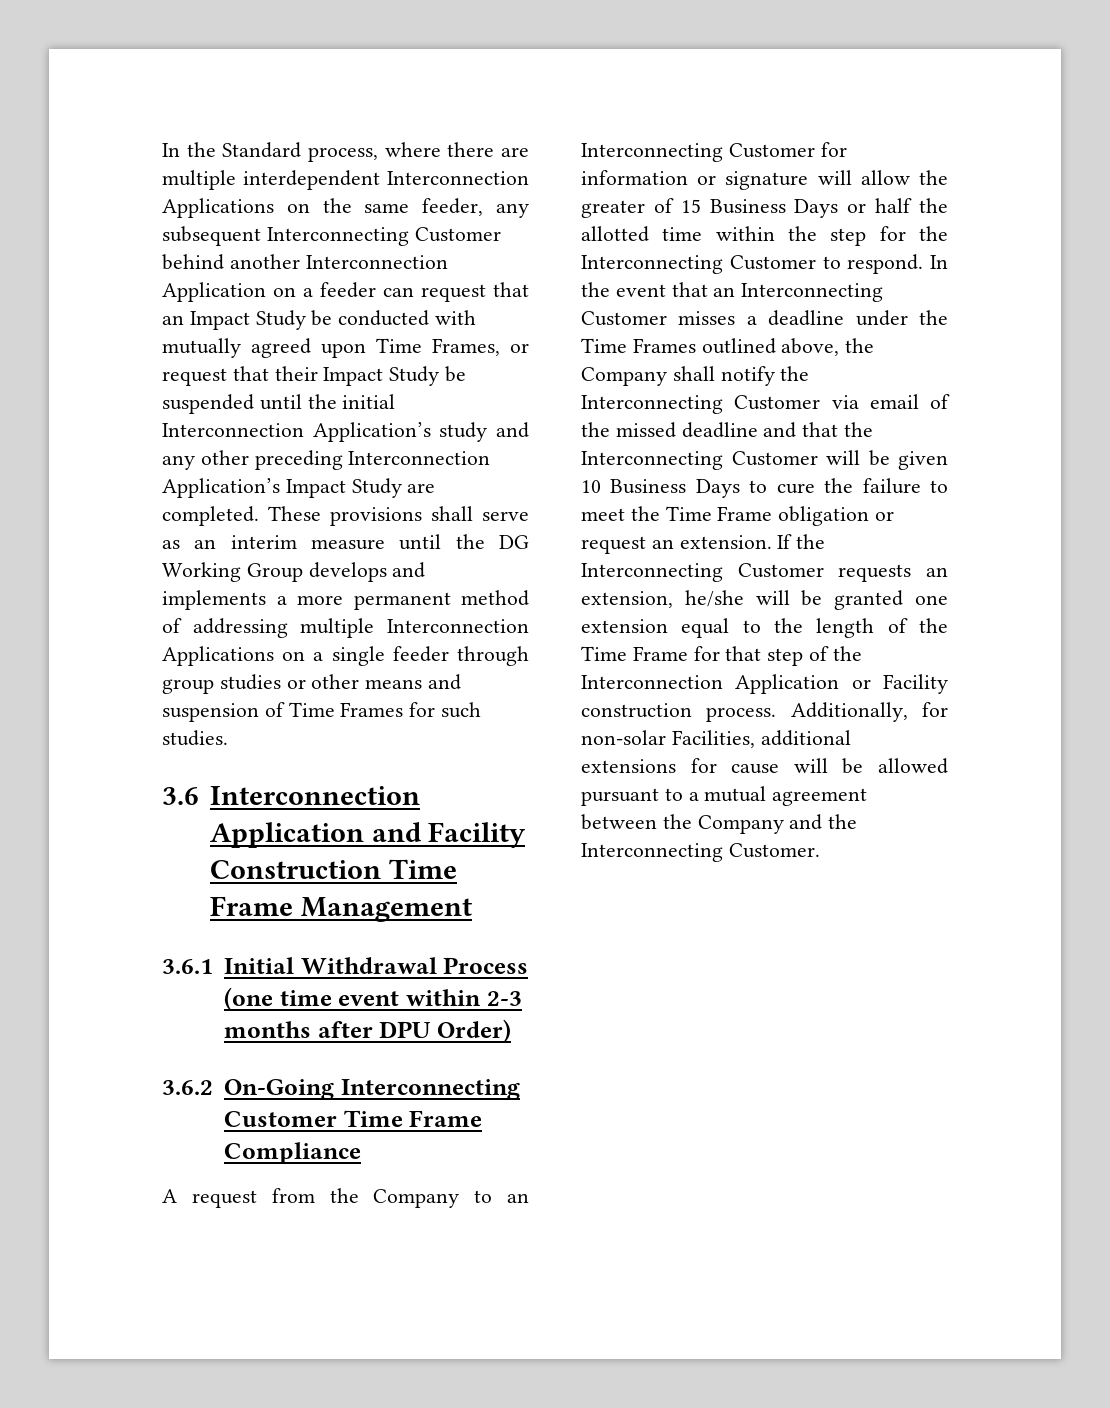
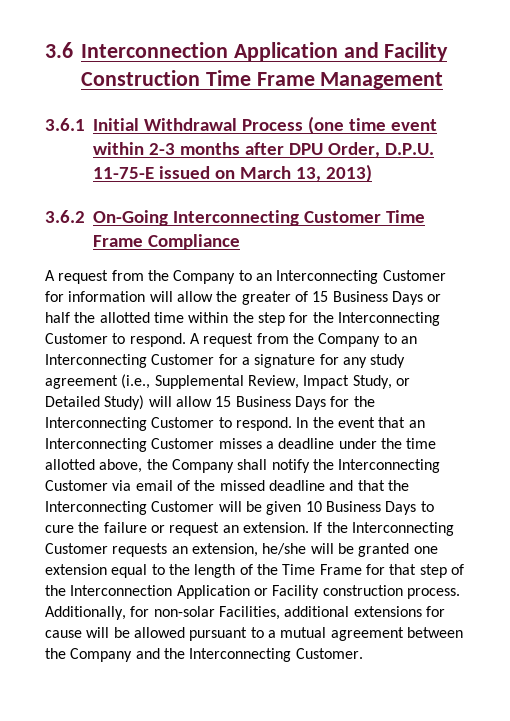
[162,142,529,162] [162,170,529,190] [162,198,529,218] [162,226,501,246] [162,254,448,270] [162,282,529,302] [162,310,477,330] [162,338,529,358] [162,366,467,386] [162,394,396,414] [162,422,529,442] [162,450,491,470] [162,478,436,498] [162,506,529,526] [162,534,529,550] [162,562,426,582] [162,590,529,610] [162,618,529,638] [162,646,529,666] [162,674,462,694] [162,702,482,722] [162,730,228,746] In the Standard process, where there are multiple interdependent Interconnection Applications on the same feeder, any subsequent Interconnecting Customer behind another Interconnection Application on a feeder can request that an Impact Study be conducted with mutually agreed upon Time Frames, or request that their Impact Study be suspended until the initial Interconnection Application’s study and any other preceding Interconnection Application’s Impact Study are completed. These provisions shall serve as an interim measure until the DG Working Group develops and implements a more permanent method of addressing multiple Interconnection Applications on a single feeder through group studies or other means and suspension of Time Frames for such studies. // -> (45, 50) none
[437,1019,511,1043] Order) -> [327,142,434,158] [93,164,372,182] Order, D.P.U. 11-75-E issued on March 13, 2013)
[697,171,809,190] or signature -> (146, 296) none
(924, 264) none -> [189,333,417,347] [45,354,406,368] [45,374,410,389] [45,395,375,410] [45,417,292,431] A request from the Company to an Interconnecting Customer for a signature for any study agreement (i.e., Supplemental Review, Impact Study, or Detailed Study) will allow 15 Business Days for the Interconnecting Customer to respond.
[581,338,776,354] Time Frames outlined -> [406,438,437,449] [45,459,95,470] time allotted
[930,480,948,493] [581,506,870,526] to meet the Time Frame obligation -> (147, 527) none

